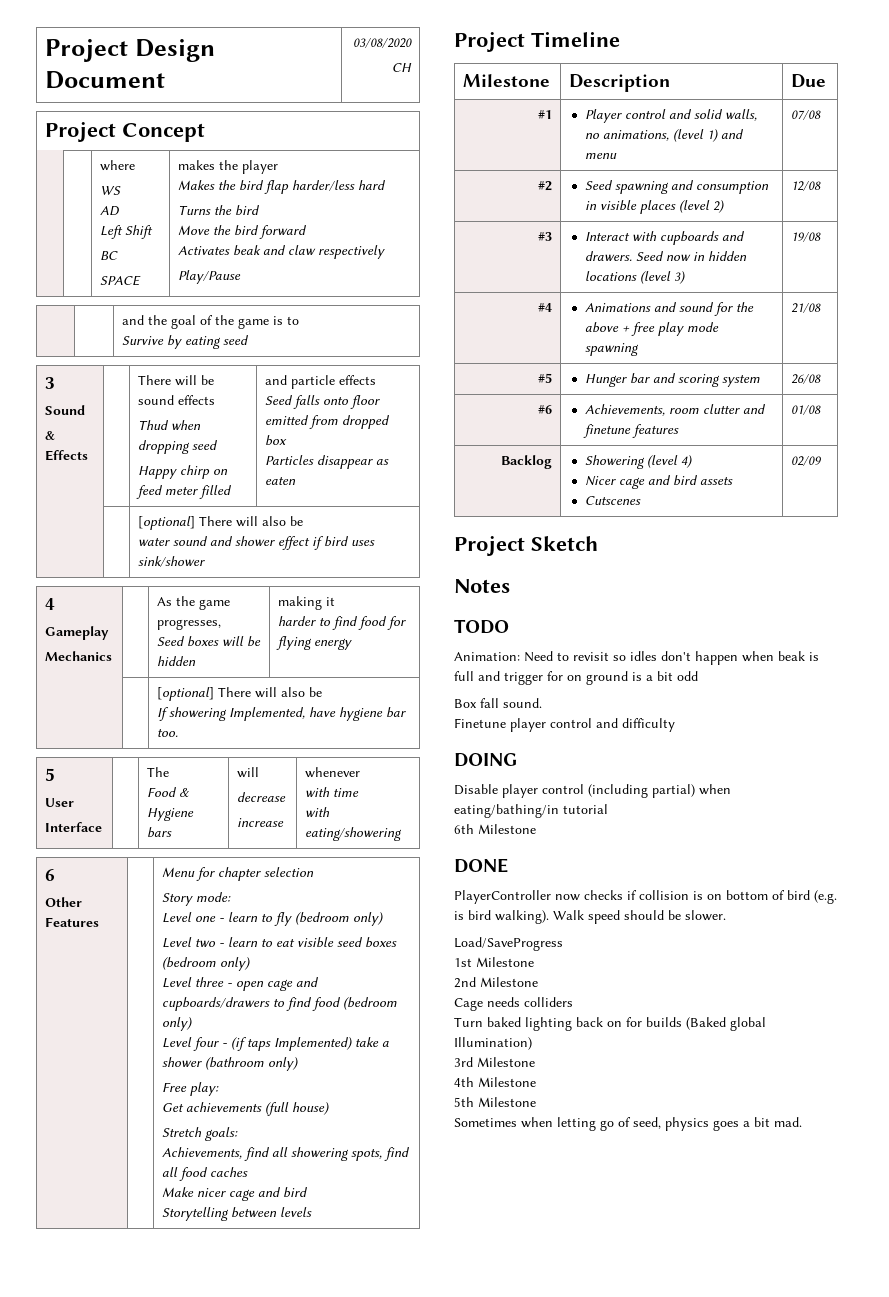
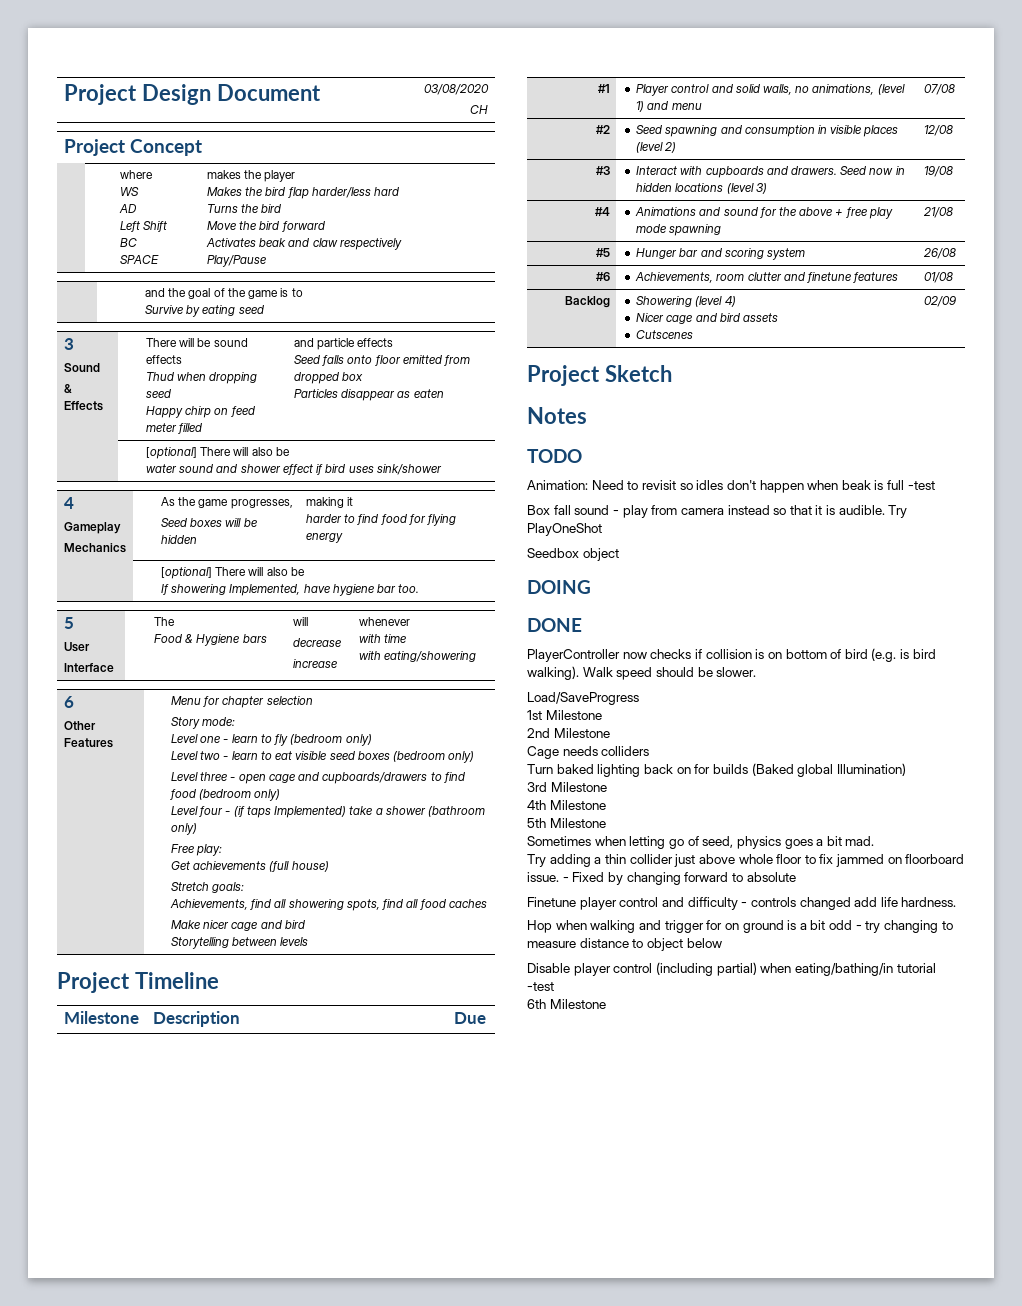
[478,671,698,685] [454,698,542,708] [454,718,675,732] [454,753,517,767] [454,784,731,798] [454,804,608,818] [454,824,536,834] and trigger for on ground is a bit odd // Box fall sound. // Finetune player control and difficulty // DOING // Disable player control (including partial) when eating/bathing/in tutorial // 6th Milestone -> [907,481,935,490] [527,505,908,518] [527,523,602,536] [527,548,619,561] [527,580,591,594] -test // Box fall sound - play from camera instead so that it is audible. Try PlayOneShot // Seedbox object // DOING
(802, 1122) none -> [527,854,965,867] [527,872,796,885] [527,897,957,910] [527,920,953,933] [527,938,722,951] [527,962,936,976] [527,982,554,991] [527,999,606,1009] // Try adding a thin collider just above whole floor to fix jammed on floorboard issue. - Fixed by changing forward to absolute // Finetune player control and difficulty - controls changed add life hardness. // Hop when walking and trigger for on ground is a bit odd - try changing to measure distance to object below // Disable player control (including partial) when eating/bathing/in tutorial -test // 6th Milestone

